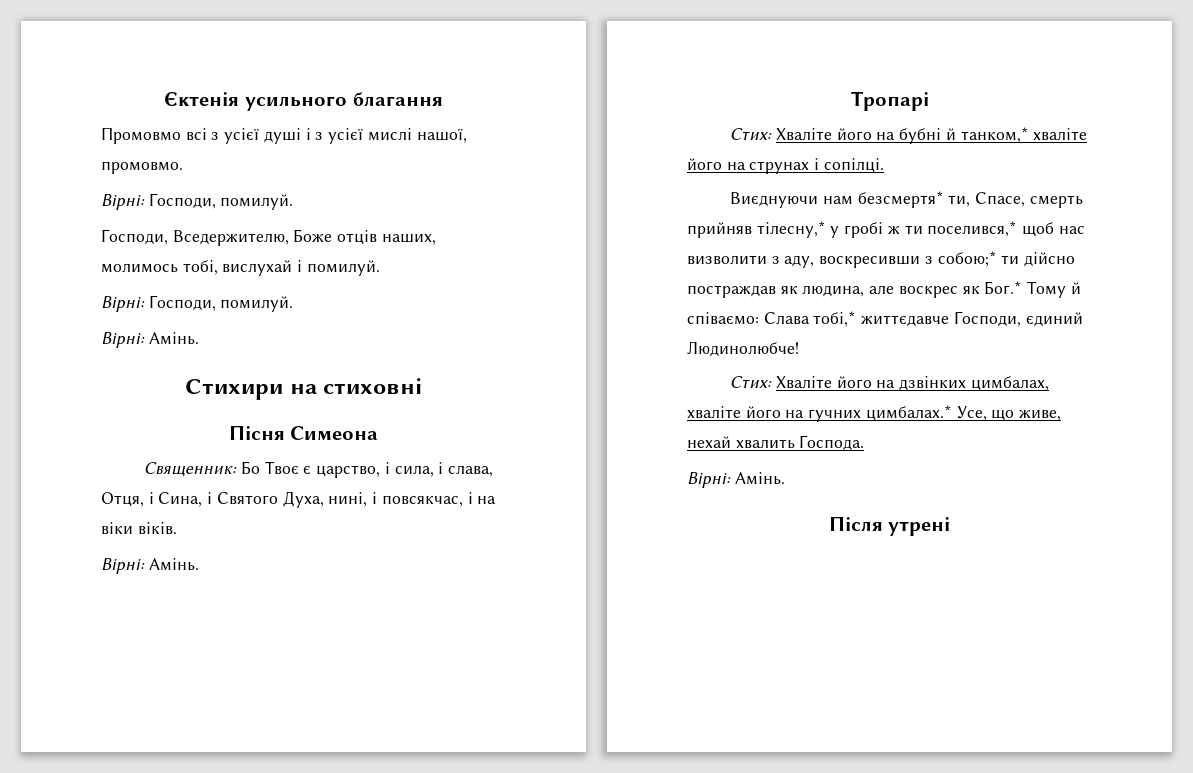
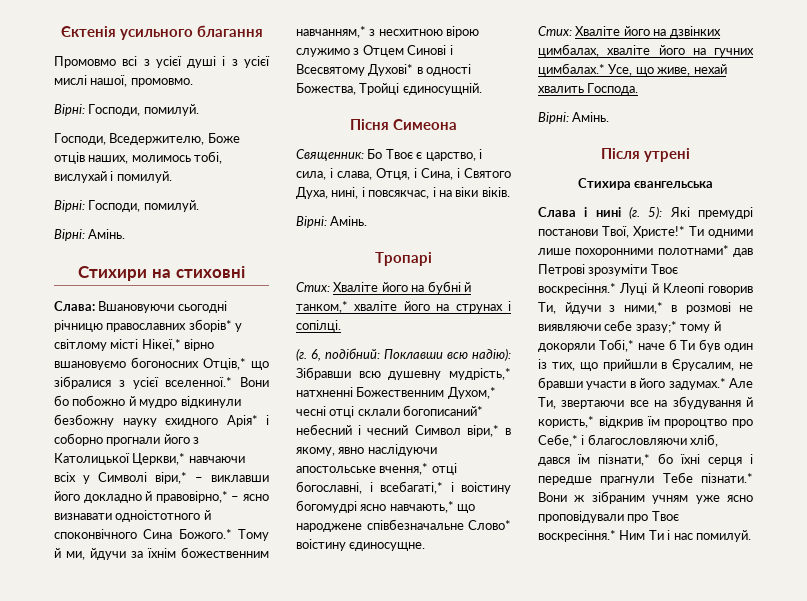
(422, 386) none -> [54,301,227,313] [54,319,243,332] [54,339,215,351] [54,357,269,370] [54,376,269,389] [54,395,241,408] [54,414,269,427] [54,433,200,446] [54,453,245,465] [54,472,269,484] [54,491,269,503] [54,510,211,522] [54,529,269,541] [54,547,269,560] [296,26,480,38] [296,45,453,57] [296,64,472,76] [296,83,482,95] // Слава: Вшановуючи сьогодні річницю православних зборів* у світлому місті Нікеї,* вірно вшановуємо богоносних Отців,* що зібралися з усієї вселенної.* Вони бо побожно й мудро відкинули безбожну науку єхидного Арія* і соборно прогнали його з Католицької Церкви,* навчаючи всіх у Символі віри,* – виклавши його докладно й правовірно,* – ясно визнавати одноістотного й споконвічного Сина Божого.* Тому й ми, йдучи за їхнім божественним навчанням,* з несхитною вірою служимо з Отцем Синові і Всесвятому Духові* в одності Божества, Тройці єдиносущній.
[730,191,1083,208] [687,221,1085,238] [687,251,1076,268] [687,281,1081,298] [687,311,1083,327] [687,341,799,357] Виєднуючи нам безсмертя* ти, Спасе, смерть прийняв тілесну,* у гробі ж ти поселився,* щоб нас визволити з аду, воскресивши з собою;* ти дійсно постраждав як людина, але воскрес як Бог.* Тому й співаємо: Слава тобі,* життєдавче Господи, єдиний Людинолюбче! -> [296,348,511,361] [296,367,511,380] [296,387,496,399] [296,405,484,418] [296,424,511,437] [296,444,437,456] [296,463,457,475] [296,481,511,494] [296,500,476,513] [296,519,511,532] [296,539,426,551] (г. 6, подібний: Поклавши всю надію): Зібравши всю душевну мудрість,* натхненні Божественним Духом,* чесні отці склали богописаний* небесний і чесний Символ віри,* в якому, явно наслідуючи апостольське вчення,* отці богославні, і всебагаті,* і воістину богомудрі ясно навчають,* що народжене співбезначальне Слово* воістину єдиносущне.
(951, 526) none -> [577,178,714,190] [538,206,753,219] [538,226,753,238] [538,245,753,257] [538,264,678,276] [538,283,753,295] [538,302,753,314] [538,320,721,333] [538,339,753,352] [538,359,753,371] [538,377,753,390] [538,396,753,409] [538,416,753,428] [538,434,719,447] [538,453,753,466] [538,472,753,485] [538,491,753,504] [538,511,679,523] [538,530,751,542] // Стихира євангельська // Слава і нині (г. 5): Які премудрі постанови Твої, Христе!* Ти одними лише похоронними полотнами* дав Петрові зрозуміти Твоє воскресіння.* Луці й Клеопі говорив Ти, йдучи з ними,* в розмові не виявляючи себе зразу;* тому й докоряли Тобі,* наче б Ти був один із тих, що прийшли в Єрусалим, не бравши участи в його задумах.* Але Ти, звертаючи все на збудування й користь,* відкрив їм пророцтво про Себе,* і благословляючи хліб, дався їм пізнати,* бо їхні серця і передше прагнули Тебе пізнати.* Вони ж зібраним учням уже ясно проповідували про Твоє воскресіння.* Ним Ти і нас помилуй.

